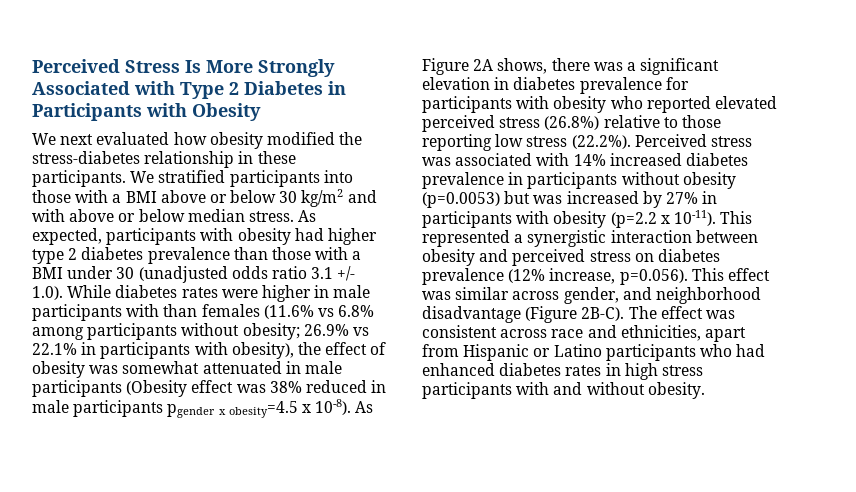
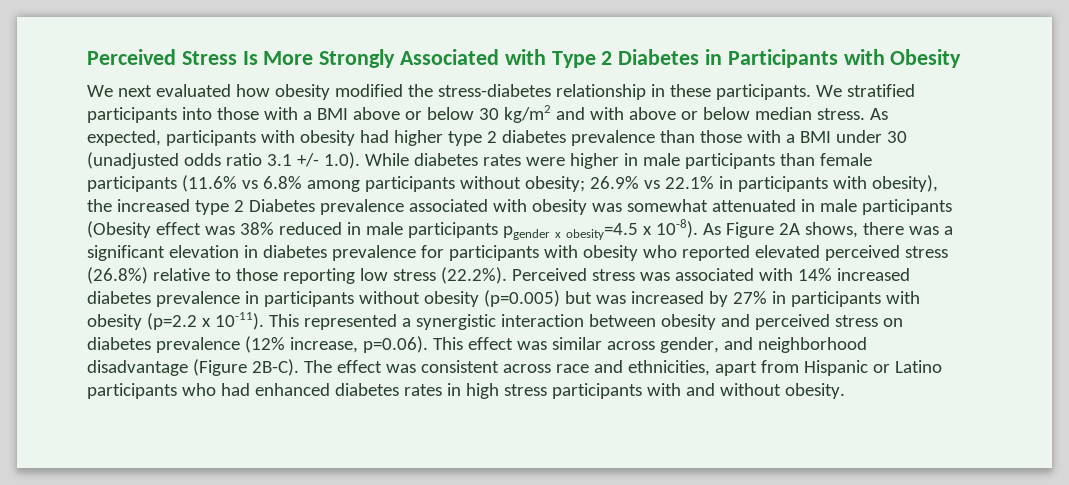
[126,304,260,317] with than females -> [779,153,872,166] [87,176,177,192] than female participants
[325,342,387,355] effect of -> [116,199,527,215] increased type 2 Diabetes prevalence associated with
[422,192,500,208] (p=0.0053) -> [483,290,560,307] (p=0.005)
[619,269,688,285] p=0.056). -> [362,336,428,353] p=0.06).

